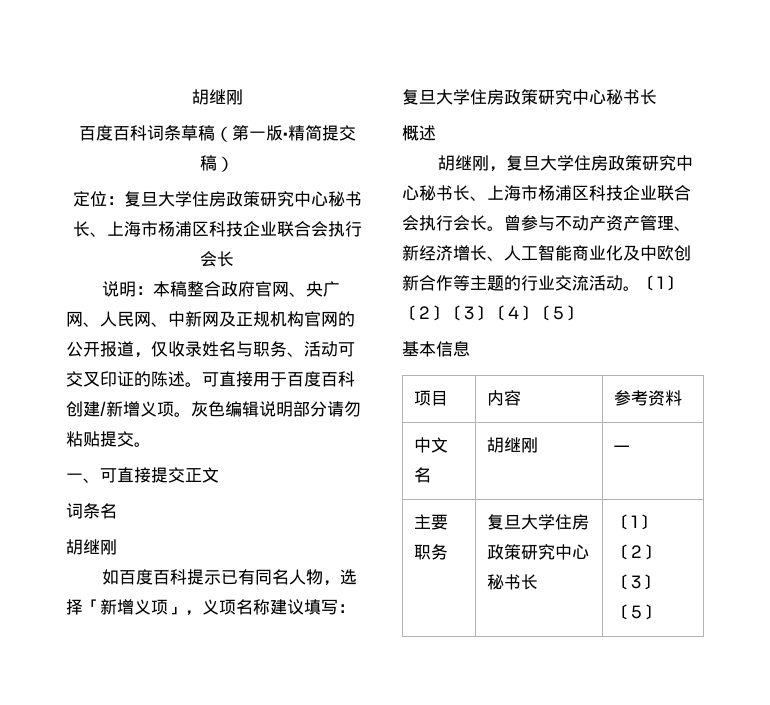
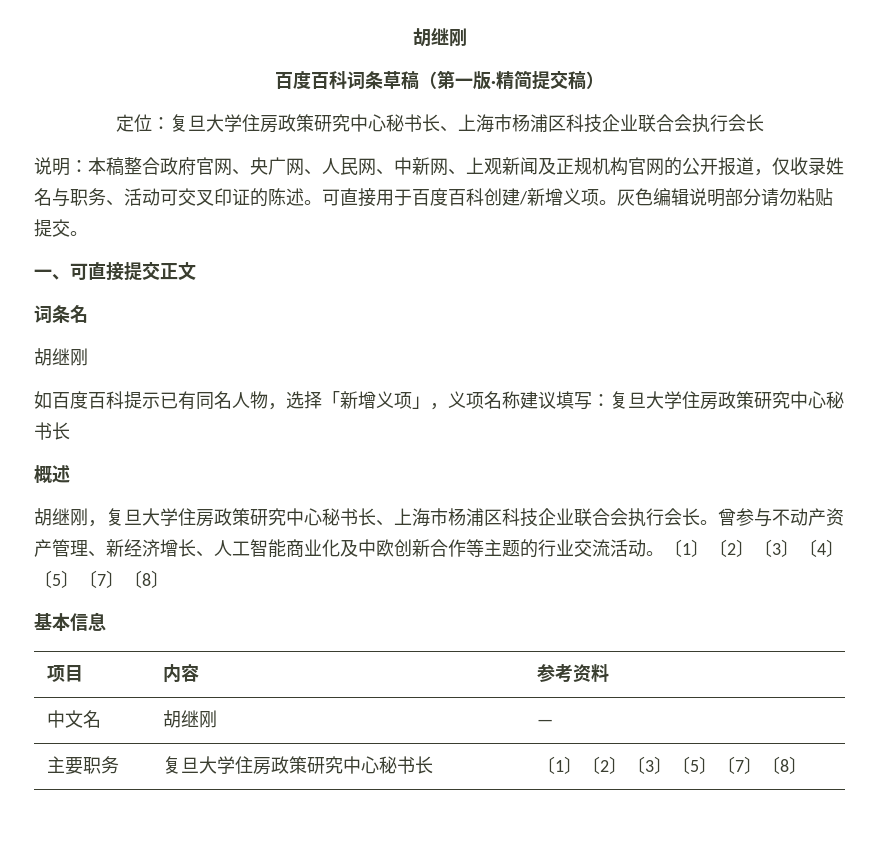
(219, 319) none -> [448,157,538,175] 、上观新闻
(581, 313) none -> [79,570,169,588] 〔7〕〔8〕
(660, 612) none -> [717,756,808,774] 〔7〕〔8〕

